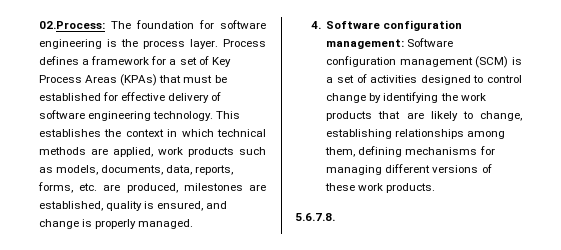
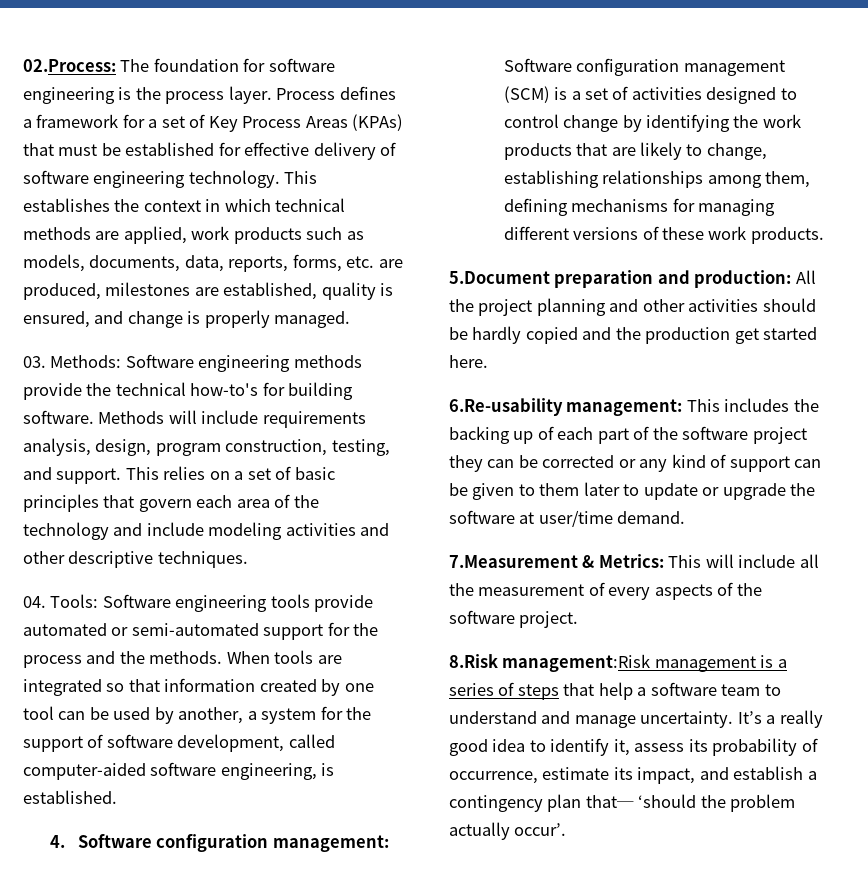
(194, 224) none -> [23,354,362,372] [23,382,354,400] [23,410,366,428] [23,438,390,456] [23,466,335,484] [23,494,319,512] [23,522,390,540] [23,551,248,568] [23,594,374,612] [23,622,379,640] [23,650,342,668] [23,678,374,696] [23,706,372,724] [23,734,335,752] [23,762,335,780] [23,790,117,804] // 03. Methods: Software engineering methods provide the technical how-to's for building software. Methods will include requirements analysis, design, program construction, testing, and support. This relies on a set of basic principles that govern each area of the technology and include modeling activities and other descriptive techniques. // 04. Tools: Software engineering tools provide automated or semi-automated support for the process and the methods. When tools are integrated so that information created by one tool can be used by another, a system for the support of software development, called computer-aided software engineering, is established.
[295,213,335,221] 5.6.7.8. -> [449,270,816,288] [449,298,816,316] [449,326,818,344] [449,355,488,368] [449,398,819,416] [449,426,807,444] [449,454,822,472] [449,482,816,500] [449,510,686,527] [449,554,819,568] [449,582,762,600] [449,610,579,628] [449,654,787,672] [449,682,781,700] [449,710,823,728] [449,738,818,756] [449,766,817,784] [449,794,796,812] [449,822,567,840] 5.Document preparation and production: All the project planning and other activities should be hardly copied and the production get started here. // 6.Re-usability management: This includes the backing up of each part of the software project they can be corrected or any kind of support can be given to them later to update or upgrade the software at user/time demand. // 7.Measurement & Metrics: This will include all the measurement of every aspects of the software project. // 8.Risk management:Risk management is a series of steps that help a software team to understand and manage uncertainty. It’s a really good idea to identify it, assess its probability of occurrence, estimate its impact, and establish a contingency plan that─ ‘should the problem actually occur’.

